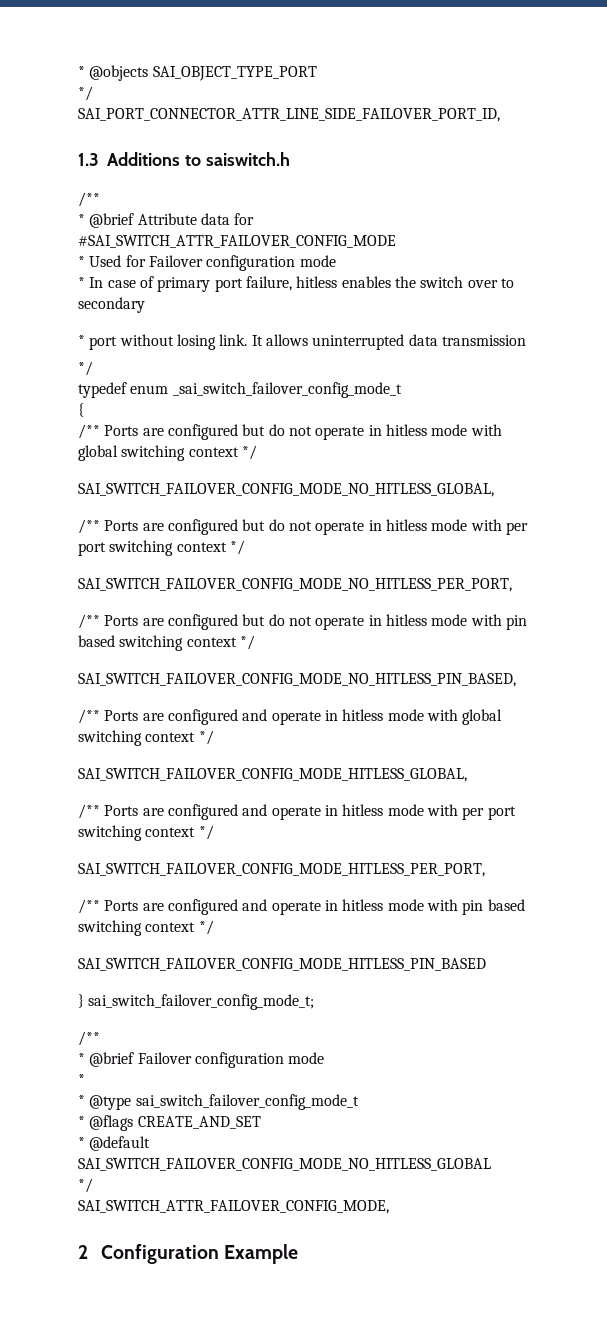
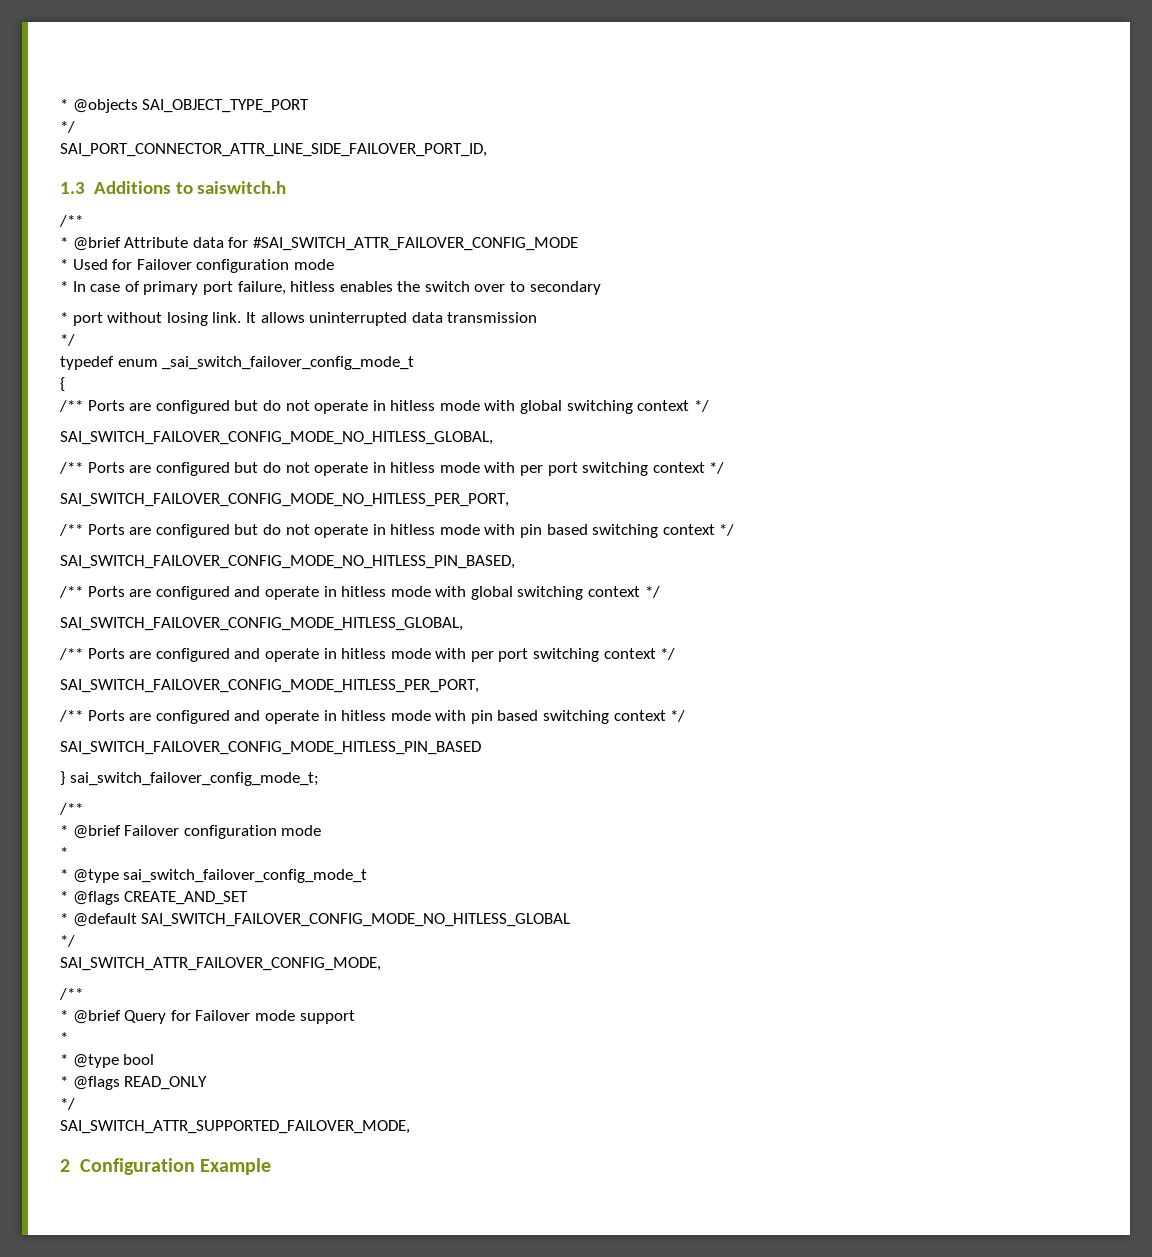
(389, 1207) none -> [59,988,83,1000] [60,1010,355,1024] [60,1032,68,1043] [60,1054,155,1068] [60,1076,208,1090] [60,1098,75,1110] [60,1120,410,1134] // /** // * @brief Query for Failover mode support // * // * @type bool // * @flags READ_ONLY // */ // SAI_SWITCH_ATTR_SUPPORTED_FAILOVER_MODE,

